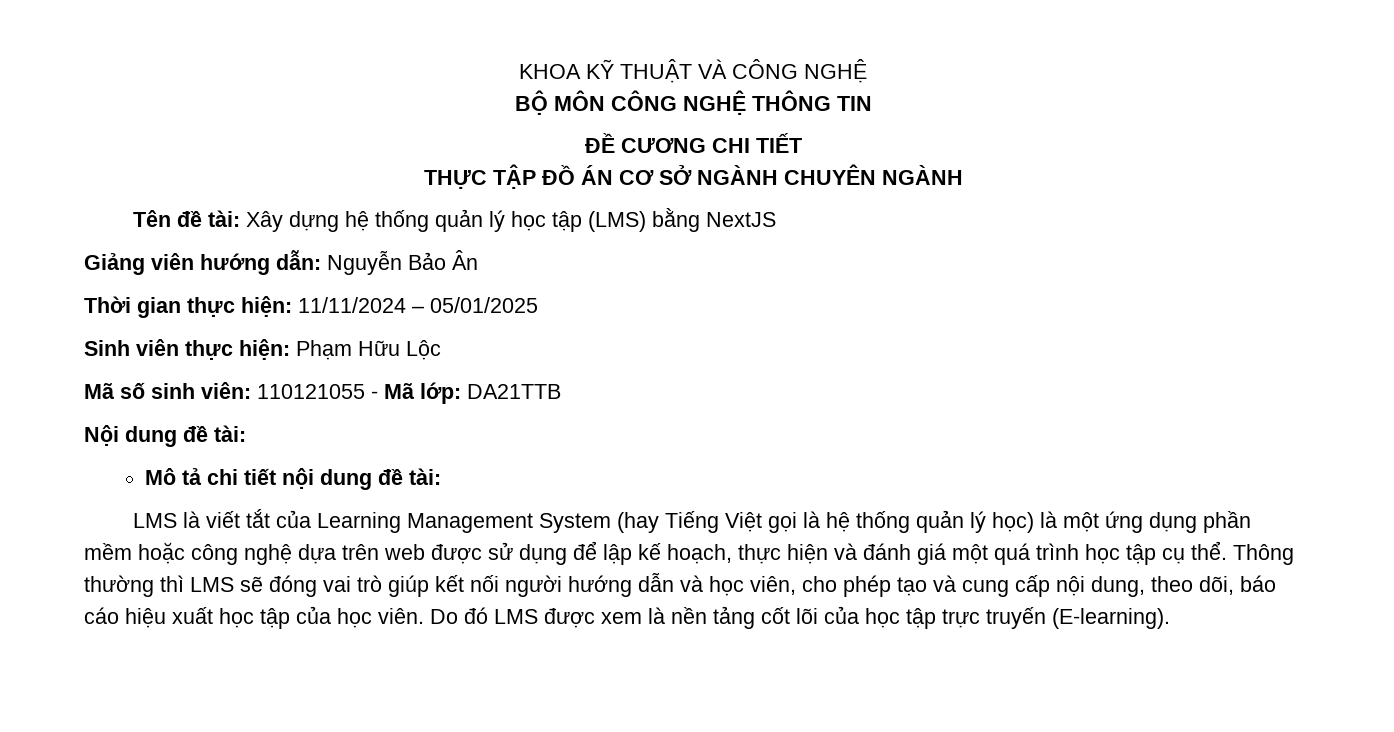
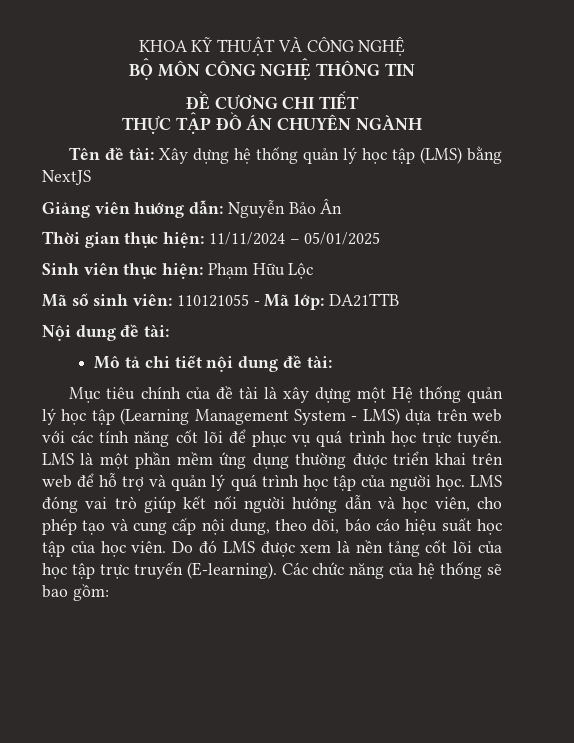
[618,165,778,185] CƠ SỞ NGÀNH -> (273, 122) none
[133,509,1252,533] [84,541,1294,565] [84,575,263,597] LMS là viết tắt của Learning Management System (hay Tiếng Việt gọi là hệ thống quản lý học) là một ứng dụng phần mềm hoặc công nghệ dựa trên web được sử dụng để lập kế hoạch, thực hiện và đánh giá một quá trình học tập cụ thể. Thông thường thì LMS sẽ -> [69,386,503,403] [42,408,502,425] [42,429,502,447] [42,451,503,469] [42,473,502,491] Mục tiêu chính của đề tài là xây dựng một Hệ thống quản lý học tập (Learning Management System - LMS) dựa trên web với các tính năng cốt lõi để phục vụ quá trình học trực tuyến. LMS là một phần mềm ứng dụng thường được triển khai trên web để hỗ trợ và quản lý quá trình học tập của người học. LMS
[172,607,213,624] xuất -> [441,518,472,532] suất
(1170, 618) none -> [281,562,503,579] [42,584,109,601] Các chức năng của hệ thống sẽ bao gồm:

